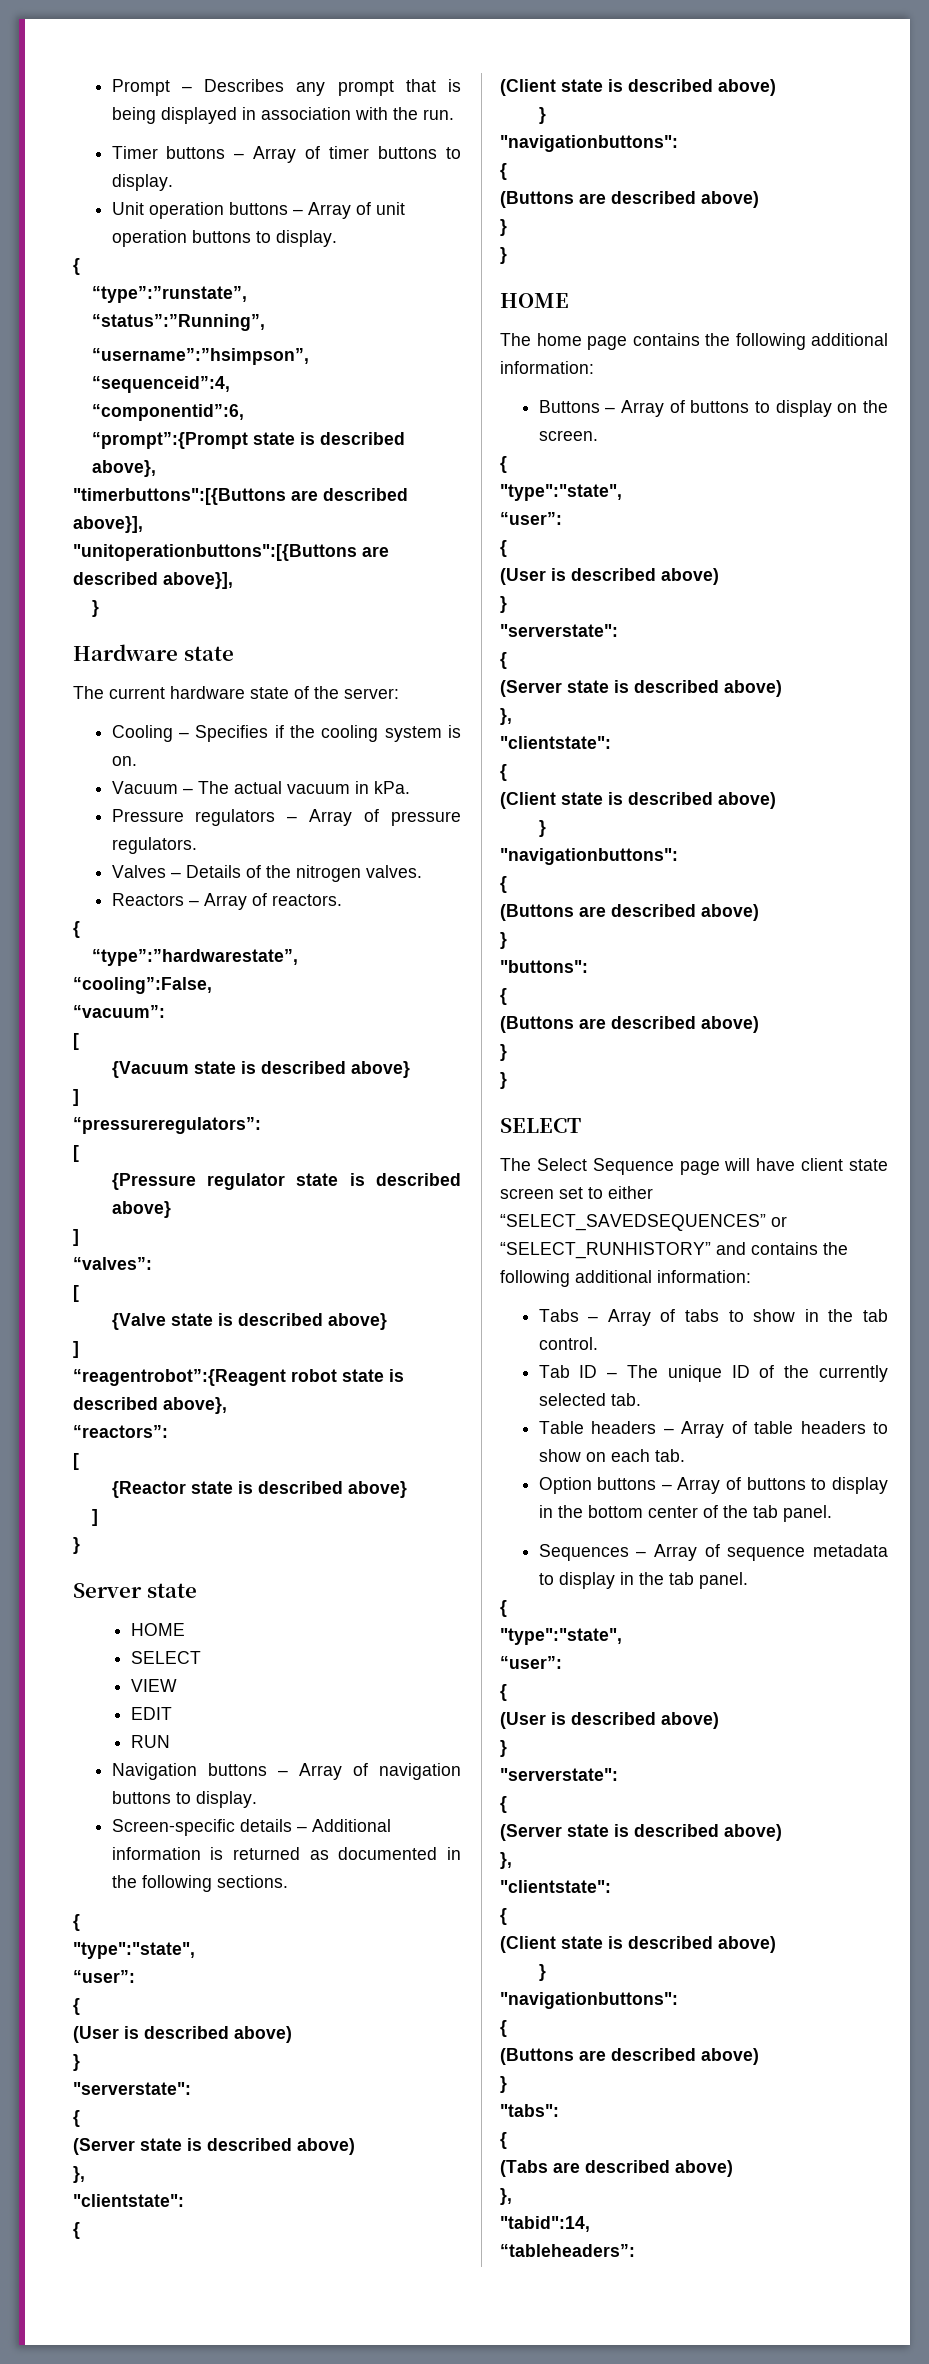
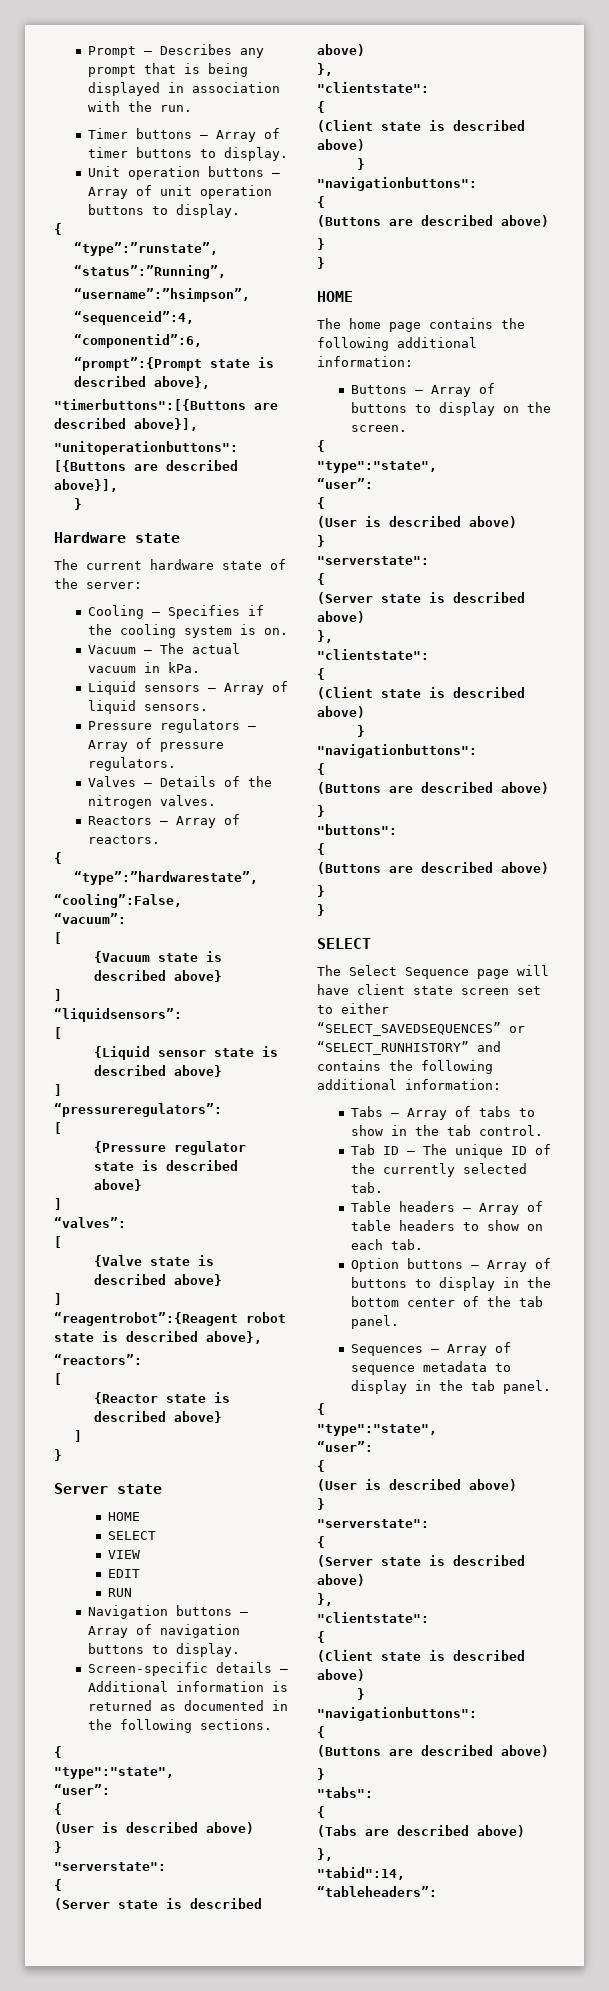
(410, 787) none -> [87,681,288,695] [87,700,208,714] // Liquid sensors – Array of liquid sensors.
(79, 1097) none -> [54,1008,182,1022] [54,1027,62,1039] [93,1046,278,1060] [93,1065,222,1077] [54,1084,62,1096] // “liquidsensors”: // [ // {Liquid sensor state is described above} // ]

